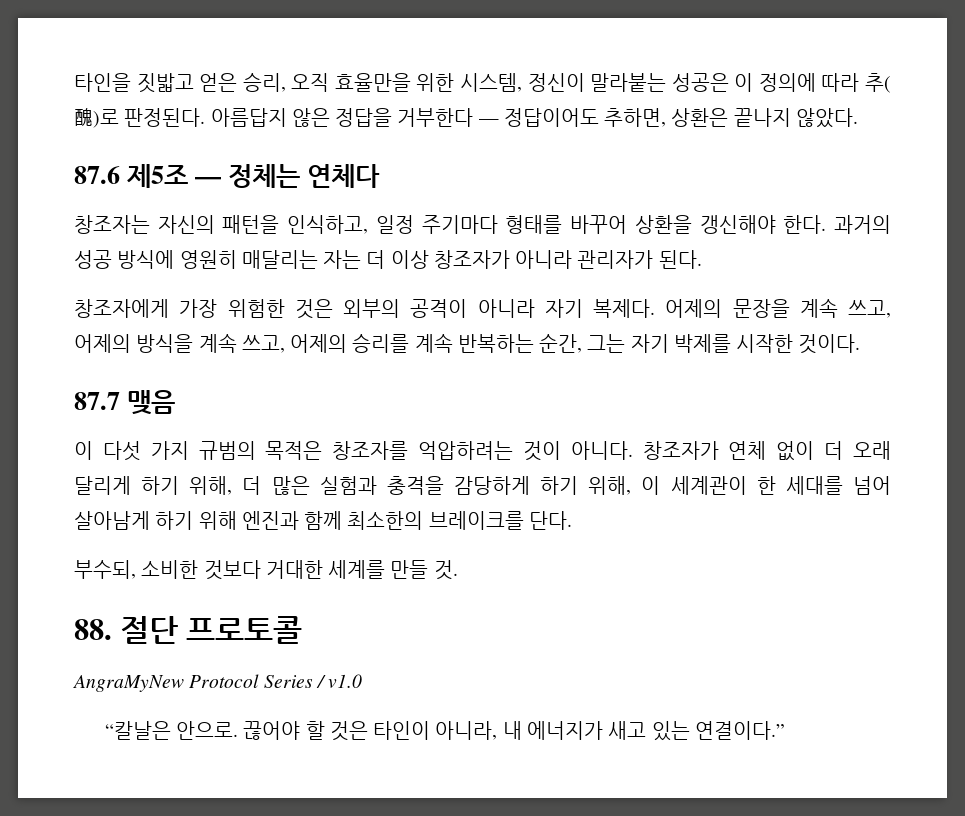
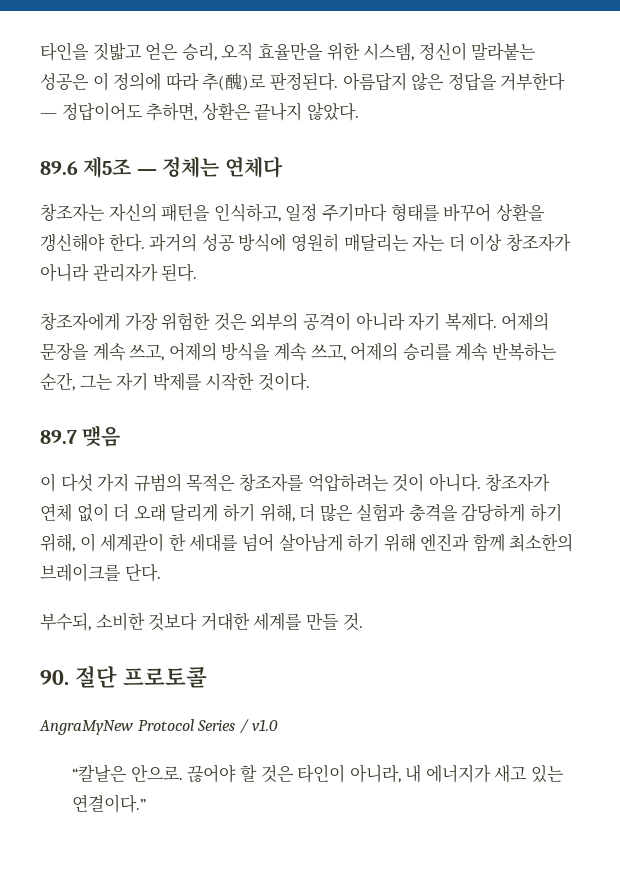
[74,166,120,184] 87.6 -> [40,161,78,175] 89.6
[74,392,120,410] 87.7 -> [40,430,77,444] 89.7
[74,619,112,640] 88. -> [40,670,69,685] 90.

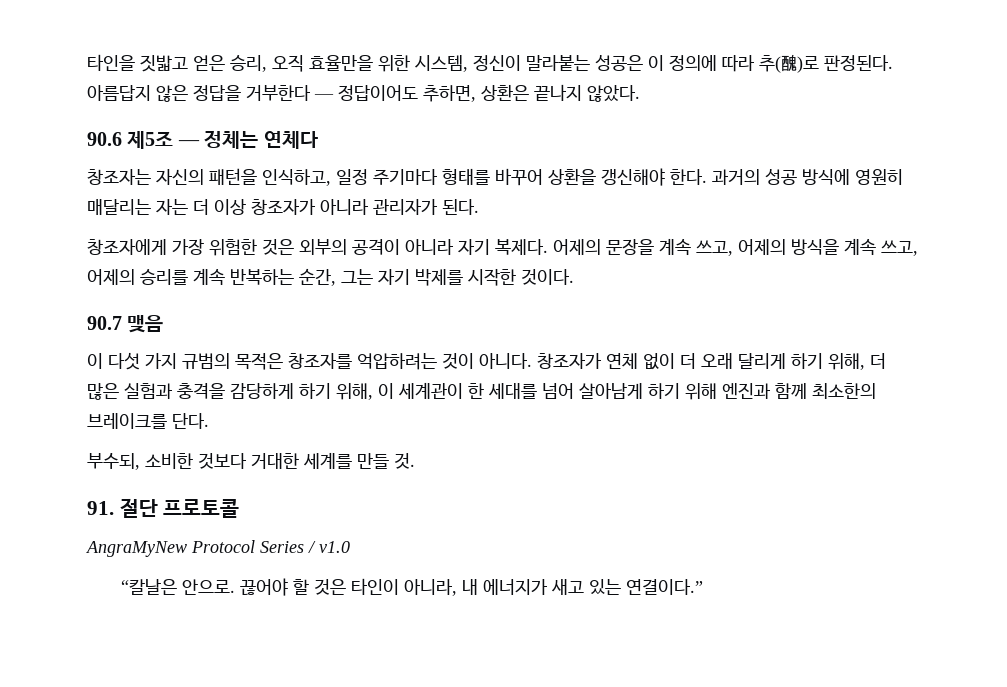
[40,161,78,175] 89.6 -> [87,132,122,146] 90.6
[40,430,77,444] 89.7 -> [87,316,122,330] 90.7
[40,670,69,685] 90. -> [87,501,114,515] 91.

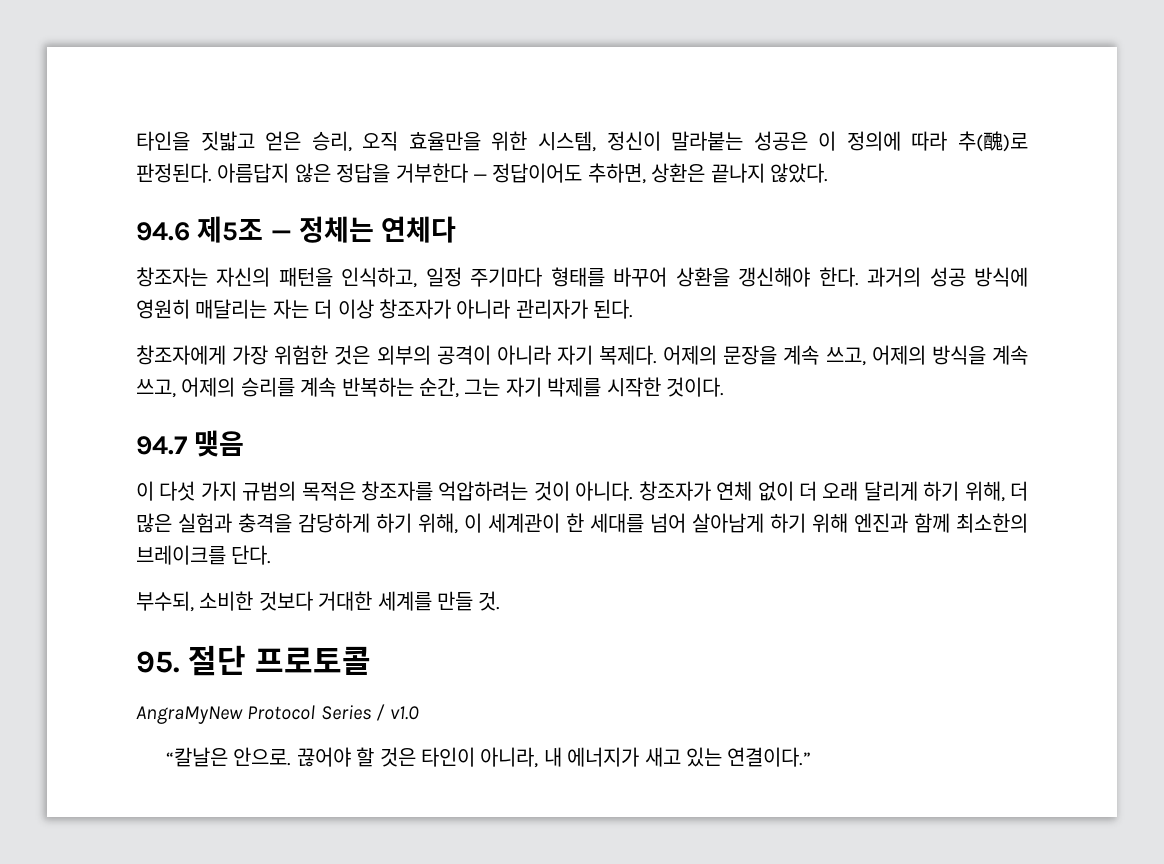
[87,132,122,146] 90.6 -> [136,222,190,241] 94.6
[87,316,122,330] 90.7 -> [136,436,187,455] 94.7
[87,501,114,515] 91. -> [136,651,180,673] 95.

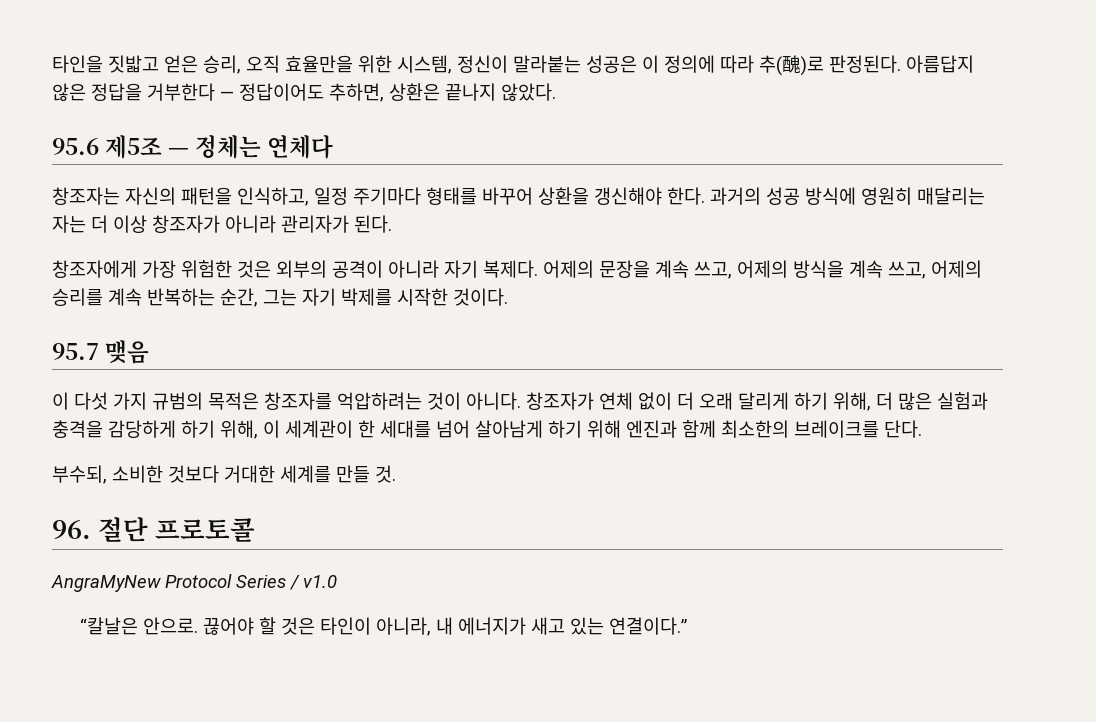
[136,222,190,241] 94.6 -> [52,138,99,155] 95.6
[136,436,187,455] 94.7 -> [52,343,99,360] 95.7
[136,651,180,673] 95. -> [52,520,91,539] 96.

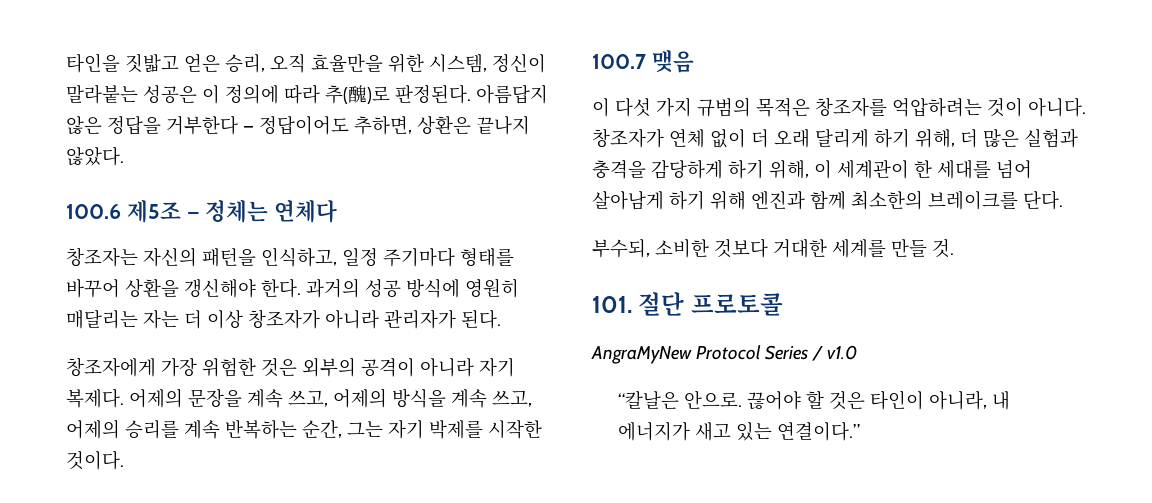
[52,138,99,155] 95.6 -> [66,204,121,219] 100.6
[52,343,99,360] 95.7 -> [592,54,646,69] 100.7
[52,520,91,539] 96. -> [592,296,632,313] 101.

